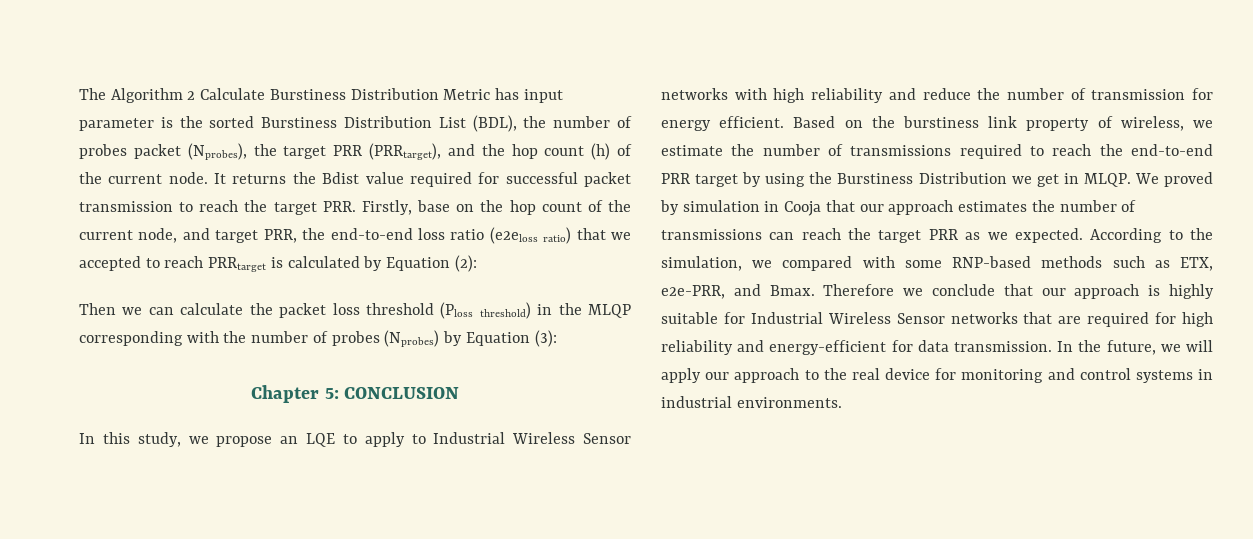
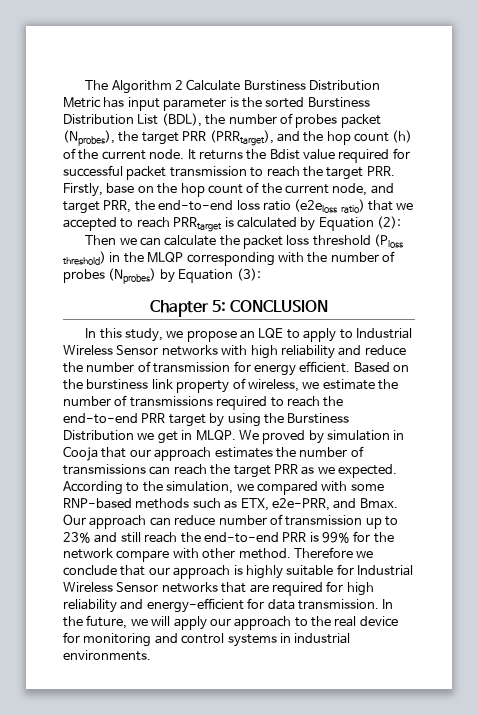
(815, 290) none -> [63,514,398,529] [63,531,394,543] [63,548,291,562] Our approach can reduce number of transmission up to 23% and still reach the end-to-end PRR is 99% for the network compare with other method.

